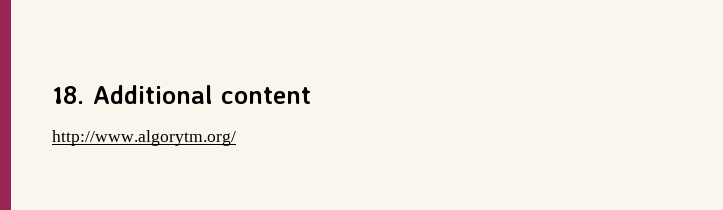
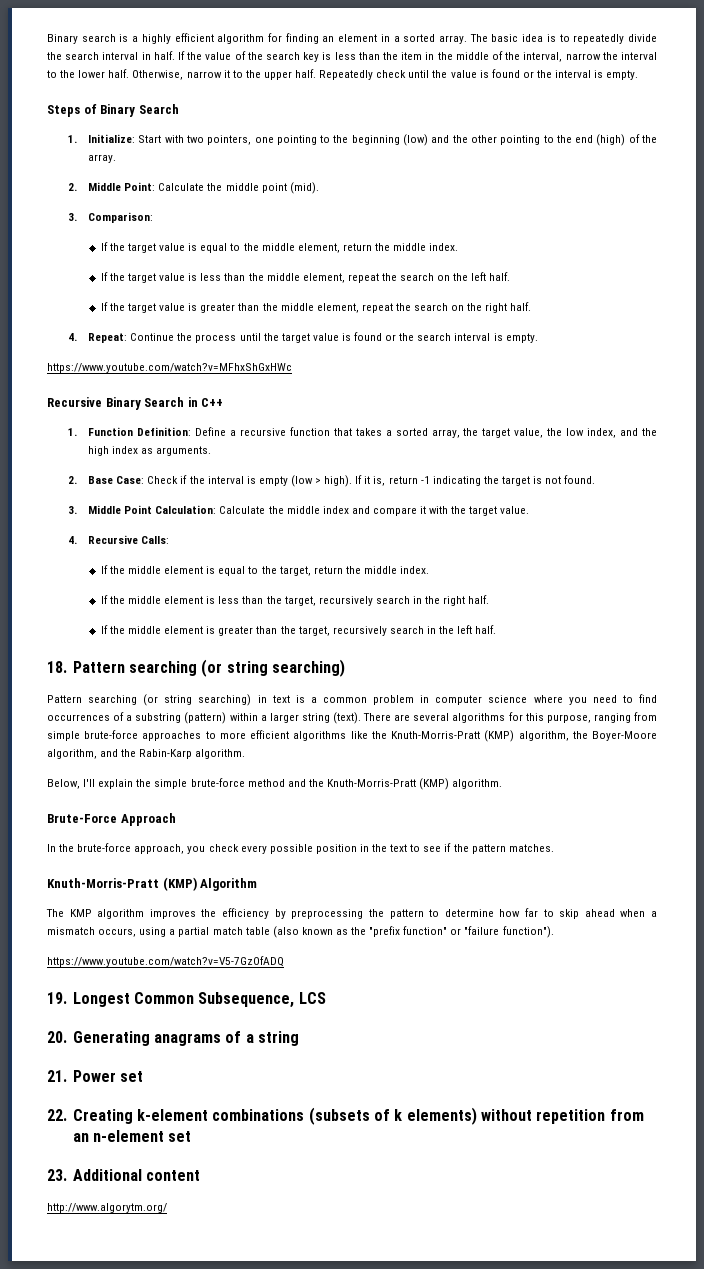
[52,86,84,104] 18. -> [47,33,657,44] [47,51,657,62] [47,69,639,80] [47,104,179,117] [67,134,658,146] [88,154,117,163] [67,182,319,194] [67,212,154,223] [100,242,459,253] [100,272,511,283] [100,302,532,313] [67,332,538,343] [47,363,292,373] [47,397,224,410] [67,427,657,438] [88,446,212,456] [67,475,596,487] [67,505,530,516] [67,535,170,544] [100,565,430,576] [100,595,490,606] [100,625,497,636] [47,659,346,677] [47,694,657,706] [47,712,657,724] [47,730,657,742] [47,749,246,759] [47,778,503,790] [47,813,176,826] [47,843,554,854] [47,877,258,891] [46,908,657,919] [47,926,554,938] [47,956,284,967] [47,992,326,1008] [47,1031,300,1046] [47,1070,144,1082] [47,1107,644,1125] [72,1130,192,1142] [47,1169,67,1181] Binary search is a highly efficient algorithm for finding an element in a sorted array. The basic idea is to repeatedly divide the search interval in half. If the value of the search key is less than the item in the middle of the interval, narrow the interval to the lower half. Otherwise, narrow it to the upper half. Repeatedly check until the value is found or the interval is empty. // Steps of Binary Search // 1. Initialize: Start with two pointers, one pointing to the beginning (low) and the other pointing to the end (high) of the array. // 2. Middle Point: Calculate the middle point (mid). // 3. Comparison: // If the target value is equal to the middle element, return the middle index. // If the target value is less than the middle element, repeat the search on the left half. // If the target value is greater than the middle element, repeat the search on the right half. // 4. Repeat: Continue the process until the target value is found or the search interval is empty. // https://www.youtube.com/watch?v=MFhxShGxHWc // Recursive Binary Search in C++ // 1. Function Definition: Define a recursive function that takes a sorted array, the target value, the low index, and the high index as arguments. // 2. Base Case: Check if the interval is empty (low > high). If it is, return -1 indicating the target is not found. // 3. Middle Point Calculation: Calculate the middle index and compare it with the target value. // 4. Recursive Calls: // If the middle element is equal to the target, return the middle index. // If the middle element is less than the target, recursively search in the right half. // If the middle element is greater than the target, recursively search in the left half. // 18. Pattern searching (or string searching) // Pattern searching (or string searching) in text is a common problem in computer science where you need to find occurrences of a substring (pattern) within a larger string (text). There are several algorithms for this purpose, ranging from simple brute-force approaches to more efficient algorithms like the Knuth-Morris-Pratt (KMP) algorithm, the Boyer-Moore algorithm, and the Rabin-Karp algorithm. // Below, I'll explain the simple brute-force method and the Knuth-Morris-Pratt (KMP) algorithm. // Brute-Force Approach // In the brute-force approach, you check every possible position in the text to see if the pattern matches. // Knuth-Morris-Pratt (KMP) Algorithm // The KMP algorithm improves the efficiency by preprocessing the pattern to determine how far to skip ahead when a mismatch occurs, using a partial match table (also known as the "prefix function" or "failure function"). // https://www.youtube.com/watch?v=V5-7GzOfADQ // 19. Longest Common Subsequence, LCS // 20. Generating anagrams of a string // 21. Power set // 22. Creating k-element combinations (subsets of k elements) without repetition from an n-element set // 23.

